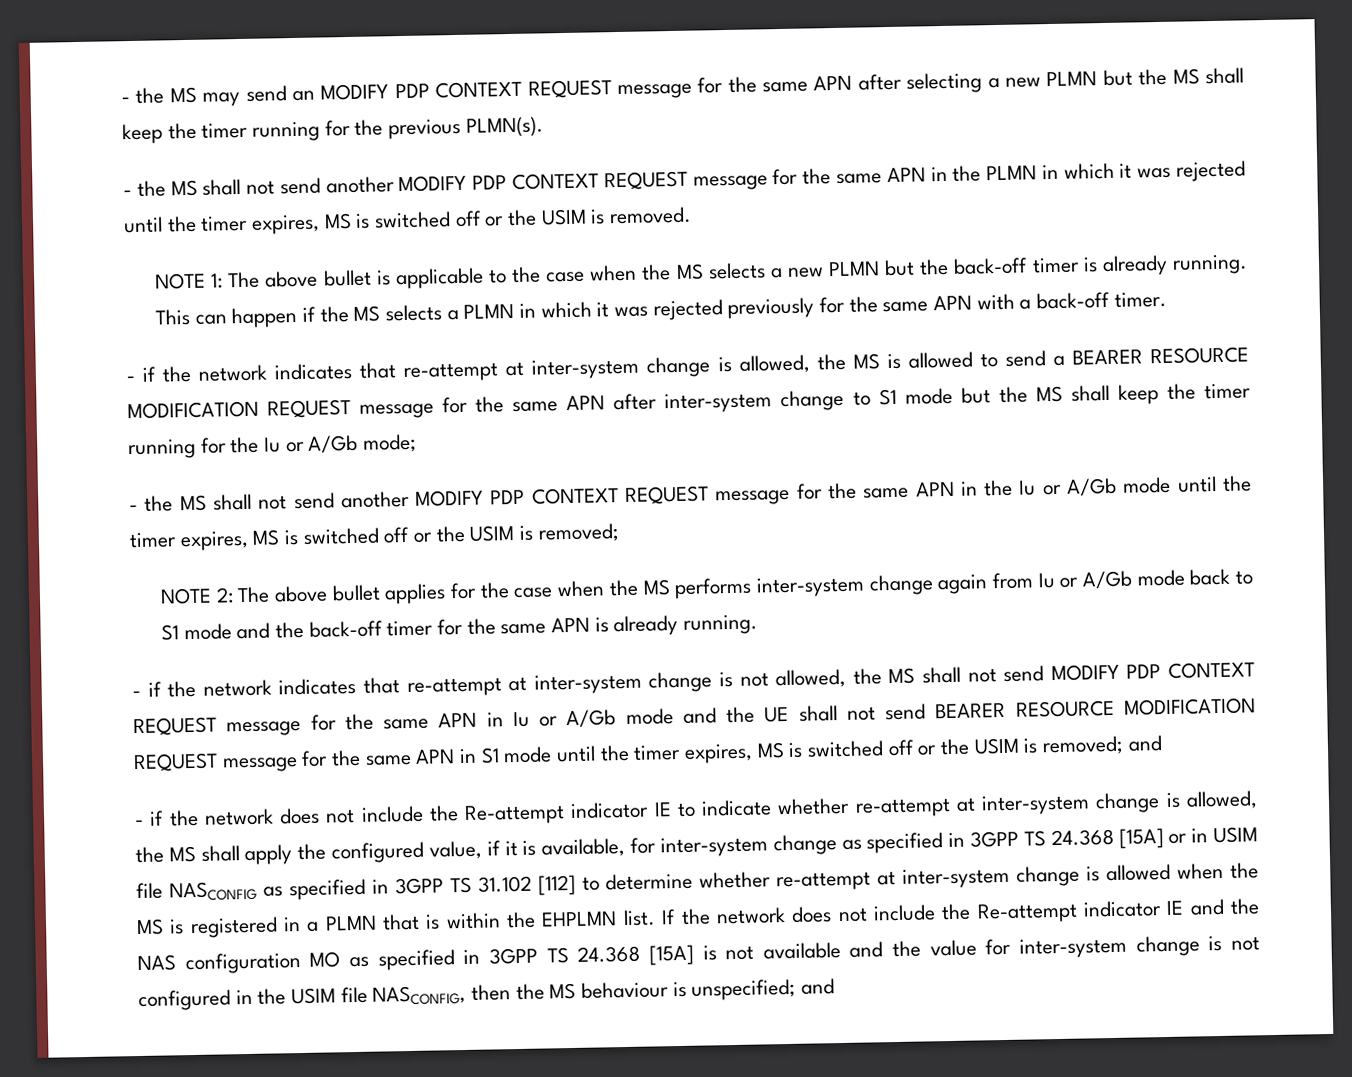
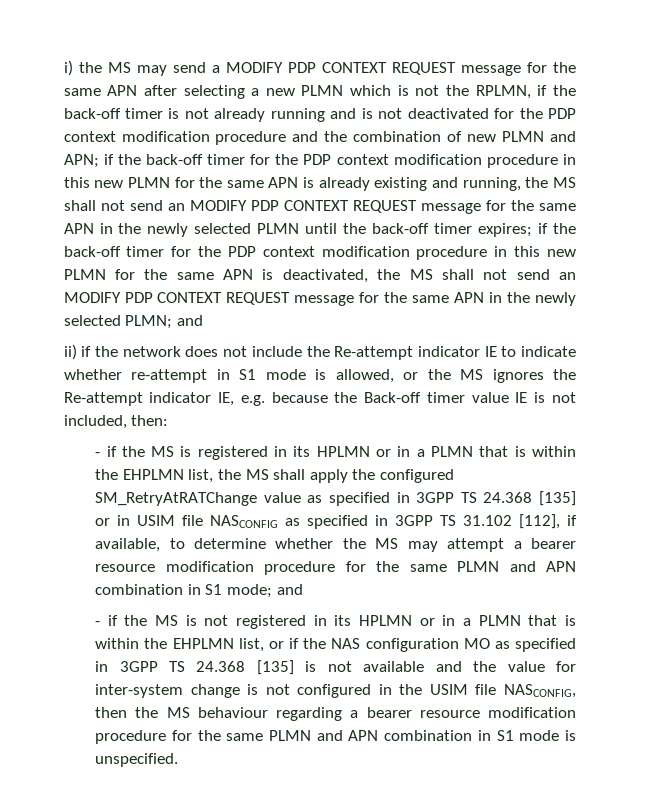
[120,97,130,104] - -> [63,60,73,76] i)
[291,90,315,102] an -> [211,65,220,73] a
[1102,67,1244,87] [121,116,544,145] [122,176,395,197] but the MS shall keep the timer running for the previous PLMN(s). // - the MS shall not send another -> [350,85,576,99] [63,108,576,122] [63,131,577,145] [63,154,577,168] [63,177,576,191] [63,200,185,211] which is not the RPLMN, if the back-off timer is not already running and is not deactivated for the PDP context modification procedure and the combination of new PLMN and APN; if the back-off timer for the PDP context modification procedure in this new PLMN for the same APN is already existing and running, the MS shall not send an
[986,160,1247,182] [122,206,693,235] [154,254,1248,290] [154,291,1167,329] [125,346,1249,383] [126,383,1251,420] [127,433,418,460] [128,490,410,512] PLMN in which it was rejected until the timer expires, MS is switched off or the USIM is removed. // NOTE 1: The above bullet is applicable to the case when the MS selects a new PLMN but the back-off timer is already running. This can happen if the MS selects a PLMN in which it was rejected previously for the same APN with a back-off timer. // - if the network indicates that re-attempt at inter-system change is allowed, the MS is allowed to send a BEARER RESOURCE MODIFICATION REQUEST message for the same APN after inter-system change to S1 mode but the MS shall keep the timer running for the Iu or A/Gb mode; // - the MS shall not send another -> [147,223,576,237] [63,246,576,260] [63,269,576,283] newly selected PLMN until the back-off timer expires; if the back-off timer for the PDP context modification procedure in this new PLMN for the same APN is deactivated, the MS shall not send an
[1018,475,1253,497] [128,523,620,552] [159,568,1254,605] [160,614,759,641] [131,661,1256,698] [132,697,1256,737] [132,735,1163,773] [134,819,144,827] Iu or A/Gb mode until the timer expires, MS is switched off or the USIM is removed; // NOTE 2: The above bullet applies for the case when the MS performs inter-system change again from Iu or A/Gb mode back to S1 mode and the back-off timer for the same APN is already running. // - if the network indicates that re-attempt at inter-system change is not allowed, the MS shall not send MODIFY PDP CONTEXT REQUEST message for the same APN in Iu or A/Gb mode and the UE shall not send BEARER RESOURCE MODIFICATION REQUEST message for the same APN in S1 mode until the timer expires, MS is switched off or the USIM is removed; and // - -> [535,292,577,306] [63,315,203,329] [63,344,77,360] newly selected PLMN; and // ii)
[955,790,1258,816] at inter-system change is allowed, -> [216,369,577,383] [63,392,576,406] [63,415,169,429] [95,446,576,460] [95,469,214,483] in S1 mode is allowed, or the MS ignores the Re-attempt indicator IE, e.g. because the Back-off timer value IE is not included, then: // - if the MS is registered in its HPLMN or in a PLMN that is within the EHPLMN list,
[428,828,1164,860] value, if it is available, for inter-system change as specified in 3GPP TS 24.368 [15A] -> [95,491,576,506] SM_RetryAtRATChange value as specified in 3GPP TS 24.368 [135]
[537,862,1260,896] [135,898,1225,939] [112] to determine whether re-attempt at inter-system change is allowed when the MS is registered in a PLMN that is within the EHPLMN list. If the network does not include the Re-attempt indicator IE and -> [519,514,577,529] [95,538,577,552] [95,561,576,575] [95,584,303,598] [95,615,576,629] [95,638,300,652] [112], if available, to determine whether the MS may attempt a bearer resource modification procedure for the same PLMN and APN combination in S1 mode; and // - if the MS is not registered in its HPLMN or in a PLMN that is within the EHPLMN list, or if
[648,944,694,966] [15A] -> [256,660,294,675] [135]
[672,978,836,1001] is unspecified; and -> [276,707,576,721] [95,730,577,744] [95,753,179,767] regarding a bearer resource modification procedure for the same PLMN and APN combination in S1 mode is unspecified.

